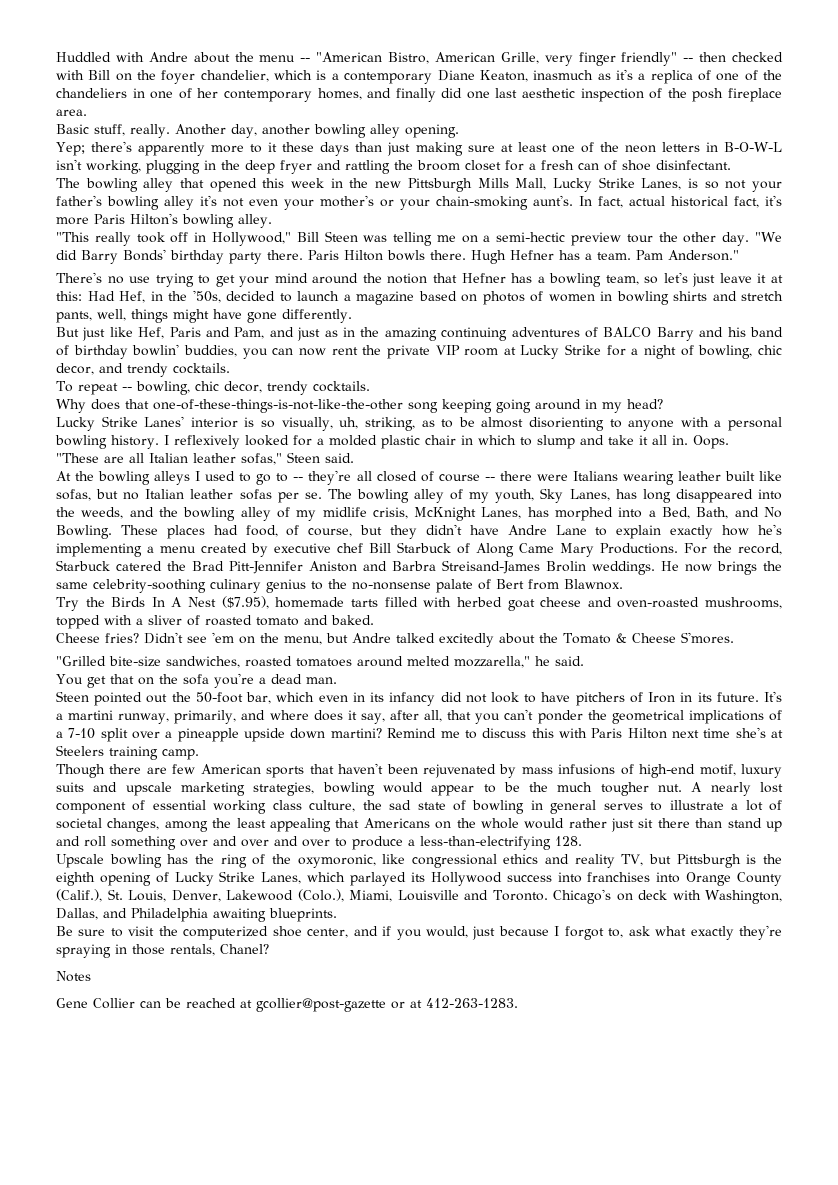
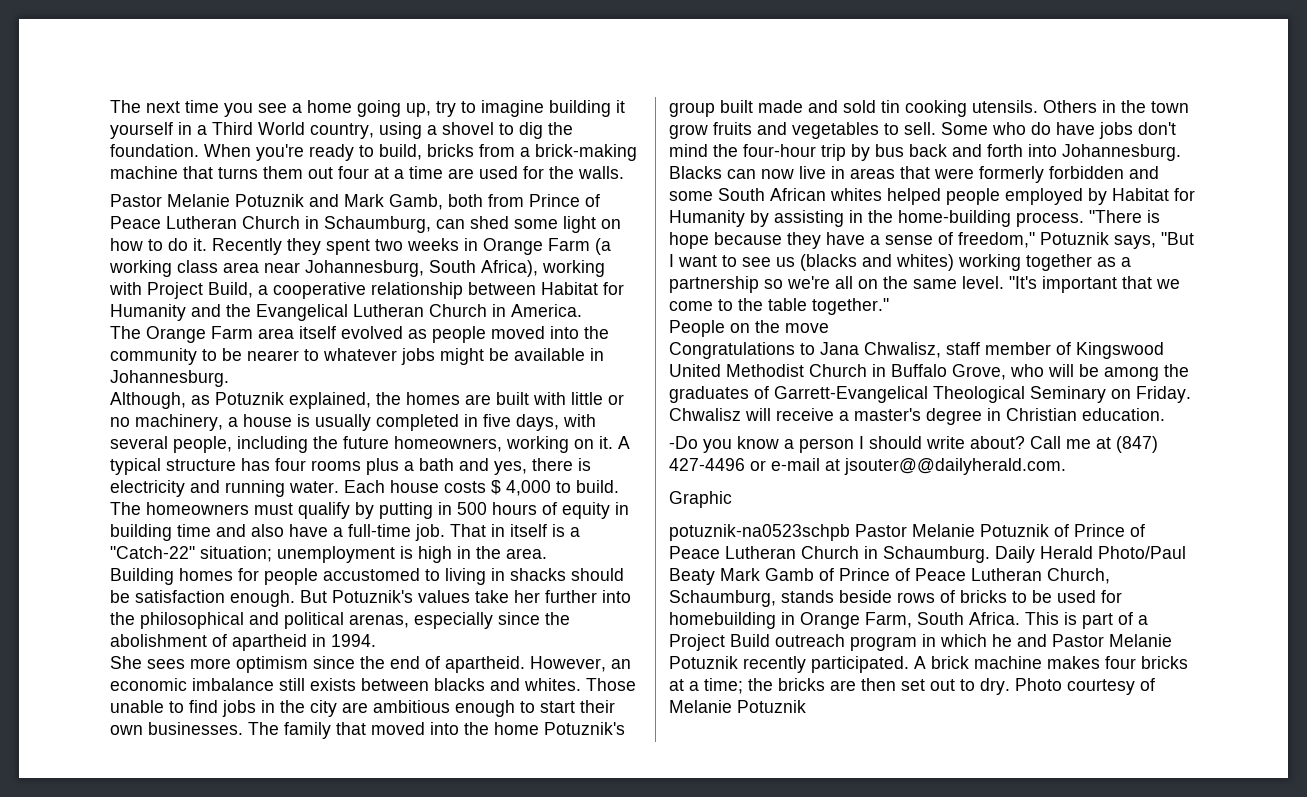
[56,52,783,66] [56,69,783,84] [56,88,783,102] [56,109,87,116] [56,124,459,138] [56,141,782,156] [56,159,731,174] [56,177,783,192] [56,195,782,210] [56,213,272,228] [56,231,782,246] [56,249,739,264] [56,272,783,287] [56,290,783,305] [56,309,352,323] [56,327,783,341] [56,344,782,359] [56,363,230,377] [56,381,370,395] [56,399,663,413] [56,416,782,431] [55,435,729,449] [56,452,354,465] [56,470,782,485] [56,488,782,503] [56,507,782,521] [56,524,782,539] [56,542,782,557] [56,560,782,575] [56,579,623,593] [56,596,782,611] [56,615,374,629] [56,632,734,647] [56,656,584,668] [56,673,337,688] [56,691,783,706] [56,709,783,724] [56,727,784,742] [56,745,199,760] [56,763,782,778] [56,782,783,796] [56,800,783,814] [56,818,783,832] [56,836,582,850] [56,854,782,868] [56,871,783,886] [56,889,783,904] [56,908,337,922] [56,925,783,940] [56,944,269,958] [56,971,91,982] [56,998,518,1012] Huddled with Andre about the menu -- "American Bistro, American Grille, very finger friendly" -- then checked with Bill on the foyer chandelier, which is a contemporary Diane Keaton, inasmuch as it's a replica of one of the chandeliers in one of her contemporary homes, and finally did one last aesthetic inspection of the posh fireplace area. // Basic stuff, really. Another day, another bowling alley opening. // Yep; there's apparently more to it these days than just making sure at least one of the neon letters in B-O-W-L isn't working, plugging in the deep fryer and rattling the broom closet for a fresh can of shoe disinfectant. // The bowling alley that opened this week in the new Pittsburgh Mills Mall, Lucky Strike Lanes, is so not your father's bowling alley it's not even your mother's or your chain-smoking aunt's. In fact, actual historical fact, it's more Paris Hilton's bowling alley. // "This really took off in Hollywood," Bill Steen was telling me on a semi-hectic preview tour the other day. "We did Barry Bonds' birthday party there. Paris Hilton bowls there. Hugh Hefner has a team. Pam Anderson." // There's no use trying to get your mind around the notion that Hefner has a bowling team, so let's just leave it at this: Had Hef, in the '50s, decided to launch a magazine based on photos of women in bowling shirts and stretch pants, well, things might have gone differently. // But just like Hef, Paris and Pam, and just as in the amazing continuing adventures of BALCO Barry and his band of birthday bowlin' buddies, you can now rent the private VIP room at Lucky Strike for a night of bowling, chic decor, and trendy cocktails. // To repeat -- bowling, chic decor, trendy cocktails. // Why does that one-of-these-things-is-not-like-the-other song keeping going around in my head? // Lucky Strike Lanes' interior is so visually, uh, striking, as to be almost disorienting to anyone with a personal bowling history. I reflexively looked for a molded plastic chair in which to slump and take it all in. Oops. // "These are all Italian leather sofas," Steen said. // At the bowling alleys I used to go to -- they're all closed of course -- there were Italians wearing leather built like sofas, but no Italian leather sofas per se. The bowling alley of my youth, Sky Lanes, has long disappeared into the weeds, and the bowling alley of my midlife crisis, McKnight Lanes, has morphed into a Bed, Bath, and No Bowling. These places had food, of course, but they didn't have Andre Lane to explain exactly how he's implementing a menu created by executive chef Bill Starbuck of Along Came Mary Productions. For the record, Starbuck catered the Brad Pitt-Jennifer Aniston and Barbra Streisand-James Brolin weddings. He now brings the same celebrity-soothing culinary genius to the no-nonsense palate of Bert from Blawnox. // Try the Birds In A Nest ($7.95), homemade tarts filled with herbed goat cheese and oven-roasted mushrooms, topped with a sliver of roasted tomato and baked. // Cheese fries? Didn't see 'em on the menu, but Andre talked excitedly about the Tomato & Cheese S'mores. // "Grilled bite-size sandwiches, roasted tomatoes around melted mozzarella," he said. // You get that on the sofa you're a dead man. // Steen pointed out the 50-foot bar, which even in its infancy did not look to have pitchers of Iron in its future. It's a martini runway, primarily, and where does it say, after all, that you can't ponder the geometrical implications of a 7-10 split over a pineapple upside down martini? Remind me to discuss this with Paris Hilton next time she's at Steelers training camp. // Though there are few American sports that haven't been rejuvenated by mass infusions of high-end motif, luxury suits and upscale marketing strategies, bowling would appear to be the much tougher nut. A nearly lost component of essential working class culture, the sad state of bowling in general serves to illustrate a lot of societal changes, among the least appealing that Americans on the whole would rather just sit there than stand up and roll something over and over and over to produce a less-than-electrifying 128. // Upscale bowling has the ring of the oxymoronic, like congressional ethics and reality TV, but Pittsburgh is the eighth opening of Lucky Strike Lanes, which parlayed its Hollywood success into franchises into Orange County (Calif.), St. Louis, Denver, Lakewood (Colo.), Miami, Louisville and Toronto. Chicago's on deck with Washington, Dallas, and Philadelphia awaiting blueprints. // Be sure to visit the computerized shoe center, and if you would, just because I forgot to, ask what exactly they're spraying in those rentals, Chanel? // Notes // Gene Collier can be reached at gcollier@post-gazette or at 412-263-1283. -> [110,100,625,117] [110,122,573,139] [110,144,637,161] [110,166,624,179] [110,194,600,210] [110,216,621,233] [110,238,611,255] [109,260,605,277] [109,282,624,299] [110,304,582,321] [110,326,609,343] [110,348,604,365] [110,370,229,387] [110,392,624,409] [110,414,596,431] [110,436,630,453] [110,458,591,475] [110,480,619,497] [110,502,629,519] [110,524,580,541] [110,546,547,563] [110,568,624,585] [110,590,631,607] [110,612,570,629] [110,634,376,651] [110,656,631,673] [110,678,636,691] [110,700,615,717] [110,722,625,739] [669,100,1189,117] [669,122,1176,139] [669,144,1181,161] [669,166,1159,183] [669,188,1195,205] [669,210,1160,227] [669,232,1194,249] [669,254,1131,271] [669,276,1180,293] [669,298,889,315] [669,320,829,337] [669,342,1164,359] [669,364,1189,381] [669,386,1191,403] [669,408,1165,425] [669,436,1158,453] [669,458,1066,475] [669,491,732,508] [669,524,1145,541] [669,546,1186,563] [669,568,1110,585] [669,590,1122,607] [669,612,1148,629] [669,634,1172,651] [669,656,1188,673] [669,678,1155,695] [669,700,806,713] The next time you see a home going up, try to imagine building it yourself in a Third World country, using a shovel to dig the foundation. When you're ready to build, bricks from a brick-making machine that turns them out four at a time are used for the walls. // Pastor Melanie Potuznik and Mark Gamb, both from Prince of Peace Lutheran Church in Schaumburg, can shed some light on how to do it. Recently they spent two weeks in Orange Farm (a working class area near Johannesburg, South Africa), working with Project Build, a cooperative relationship between Habitat for Humanity and the Evangelical Lutheran Church in America. // The Orange Farm area itself evolved as people moved into the community to be nearer to whatever jobs might be available in Johannesburg. // Although, as Potuznik explained, the homes are built with little or no machinery, a house is usually completed in five days, with several people, including the future homeowners, working on it. A typical structure has four rooms plus a bath and yes, there is electricity and running water. Each house costs $ 4,000 to build. The homeowners must qualify by putting in 500 hours of equity in building time and also have a full-time job. That in itself is a "Catch-22" situation; unemployment is high in the area. // Building homes for people accustomed to living in shacks should be satisfaction enough. But Potuznik's values take her further into the philosophical and political arenas, especially since the abolishment of apartheid in 1994. // She sees more optimism since the end of apartheid. However, an economic imbalance still exists between blacks and whites. Those unable to find jobs in the city are ambitious enough to start their own businesses. The family that moved into the home Potuznik's group built made and sold tin cooking utensils. Others in the town grow fruits and vegetables to sell. Some who do have jobs don't mind the four-hour trip by bus back and forth into Johannesburg. Blacks can now live in areas that were formerly forbidden and some South African whites helped people employed by Habitat for Humanity by assisting in the home-building process. "There is hope because they have a sense of freedom," Potuznik says, "But I want to see us (blacks and whites) working together as a partnership so we're all on the same level. "It's important that we come to the table together." // People on the move // Congratulations to Jana Chwalisz, staff member of Kingswood United Methodist Church in Buffalo Grove, who will be among the graduates of Garrett-Evangelical Theological Seminary on Friday. Chwalisz will receive a master's degree in Christian education. // -Do you know a person I should write about? Call me at (847) 427-4496 or e-mail at jsouter@@dailyherald.com. // Graphic // potuznik-na0523schpb Pastor Melanie Potuznik of Prince of Peace Lutheran Church in Schaumburg. Daily Herald Photo/Paul Beaty Mark Gamb of Prince of Peace Lutheran Church, Schaumburg, stands beside rows of bricks to be used for homebuilding in Orange Farm, South Africa. This is part of a Project Build outreach program in which he and Pastor Melanie Potuznik recently participated. A brick machine makes four bricks at a time; the bricks are then set out to dry. Photo courtesy of Melanie Potuznik

